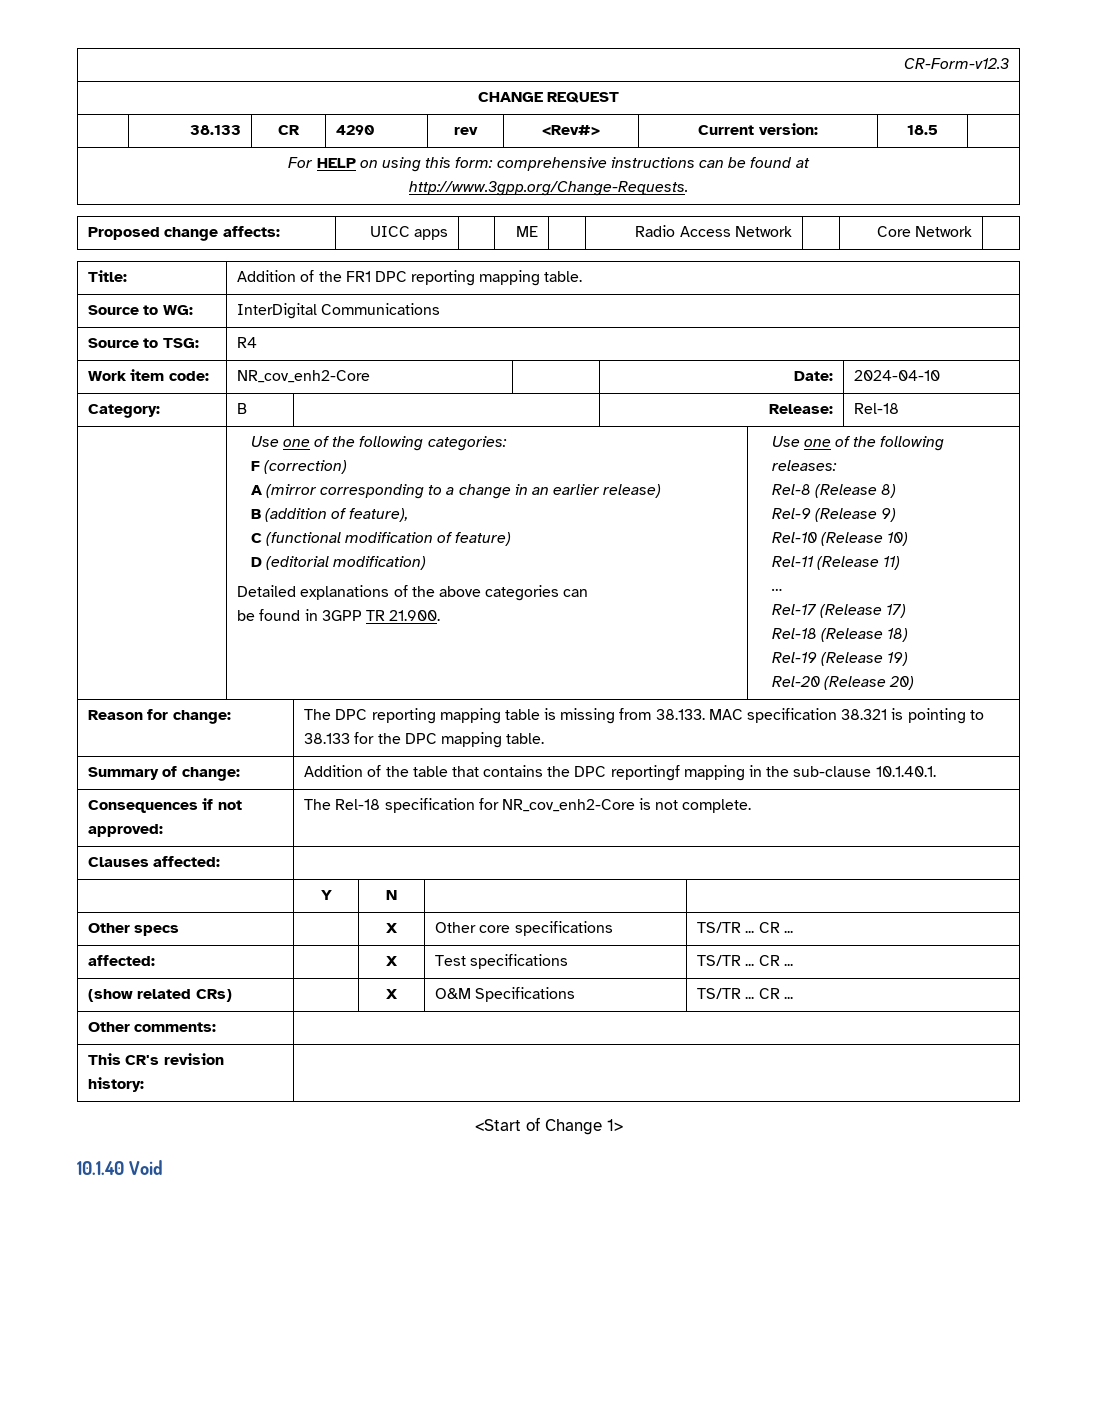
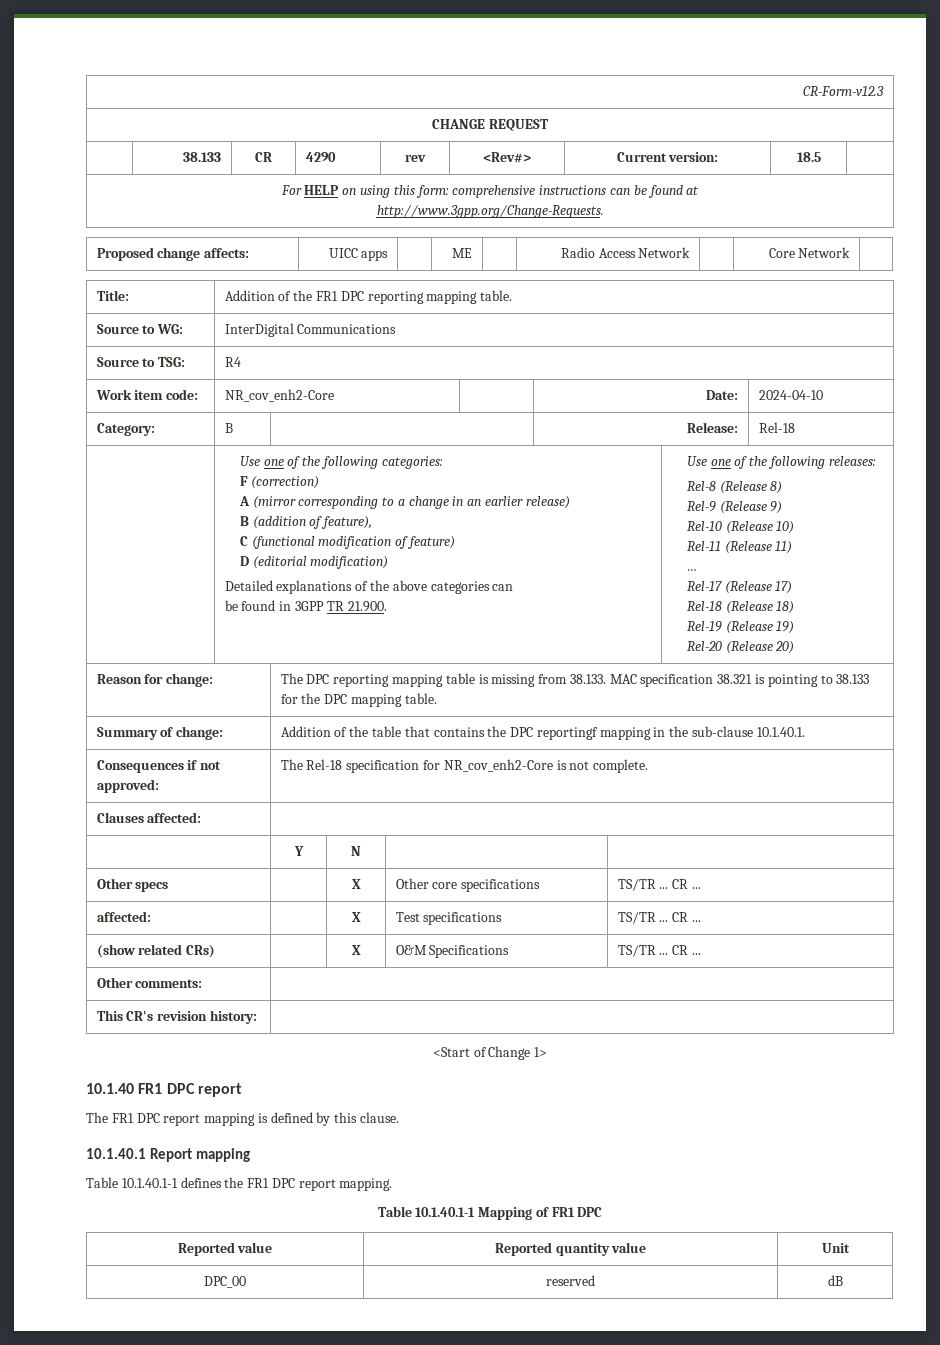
[128,1160,163,1175] Void -> [138,1083,242,1097] [86,1112,400,1126] [86,1148,250,1162] [86,1177,393,1191] [377,1206,603,1220] [177,1242,273,1256] [494,1242,647,1256] [821,1243,850,1253] [204,1276,246,1288] [546,1275,595,1286] [827,1275,843,1286] FR1 DPC report // The FR1 DPC report mapping is defined by this clause. // 10.1.40.1 Report mapping // Table 10.1.40.1-1 defines the FR1 DPC report mapping. // Table 10.1.40.1-1 Mapping of FR1 DPC // Reported value | Reported quantity value | Unit // DPC_00 | reserved | dB

